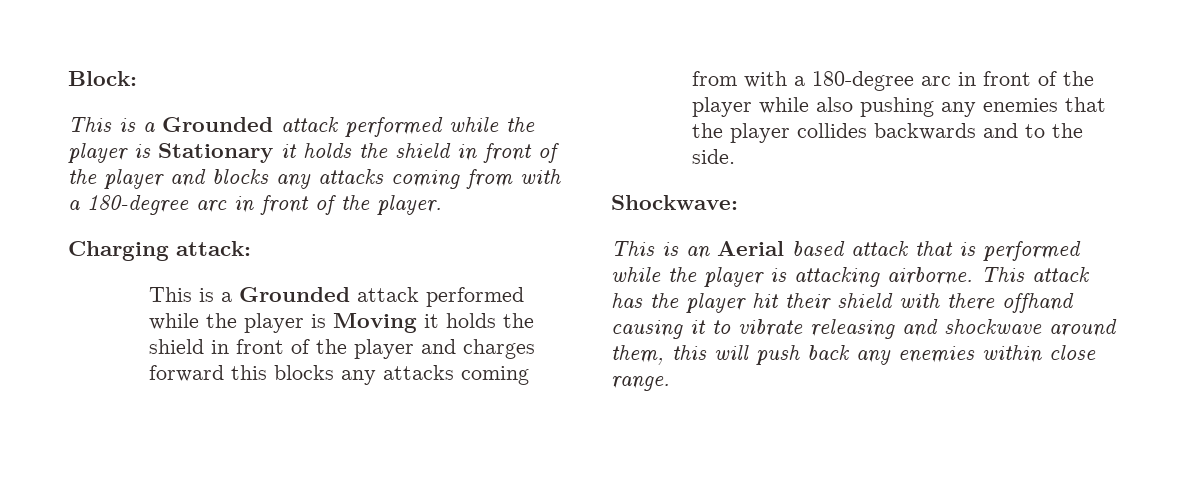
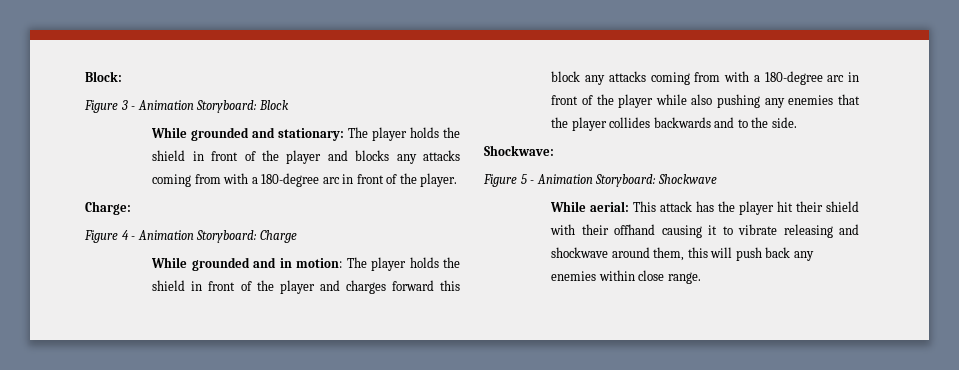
[68,117,535,137] [68,143,297,163] This is a Grounded attack performed while the player is Stationary it -> [84,100,289,113] [151,127,408,141] Figure 3 - Animation Storyboard: Block // While grounded and stationary: The player
[68,241,251,261] [148,287,524,307] [148,313,439,333] Charging attack: // This is a Grounded attack performed while the player is Moving it -> [85,201,131,215] [84,230,297,243] [151,257,407,271] Charge: // Figure 4 - Animation Storyboard: Charge // While grounded and in motion: The player
[273,365,334,380] blocks -> [551,71,581,82] block
[611,241,1081,261] [611,267,973,287] This is an Aerial based attack that is performed while the player is attacking airborne. -> [483,174,717,187] [550,201,630,212] Figure 5 - Animation Storyboard: Shockwave // While aerial:
[947,293,995,311] there -> [581,224,609,235] their

